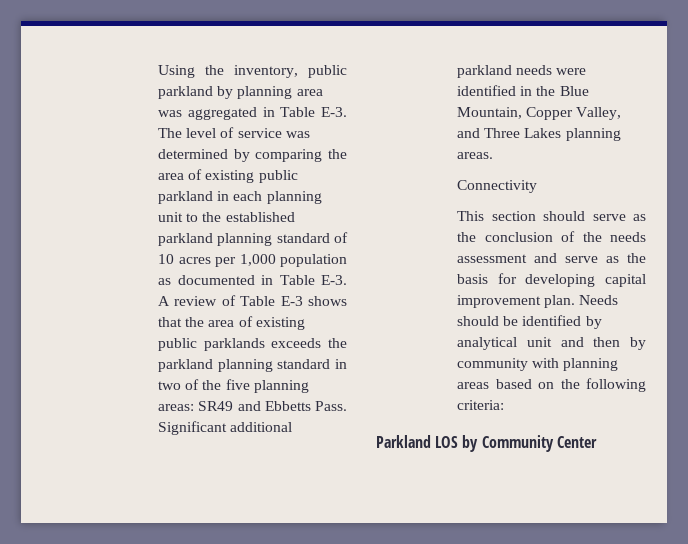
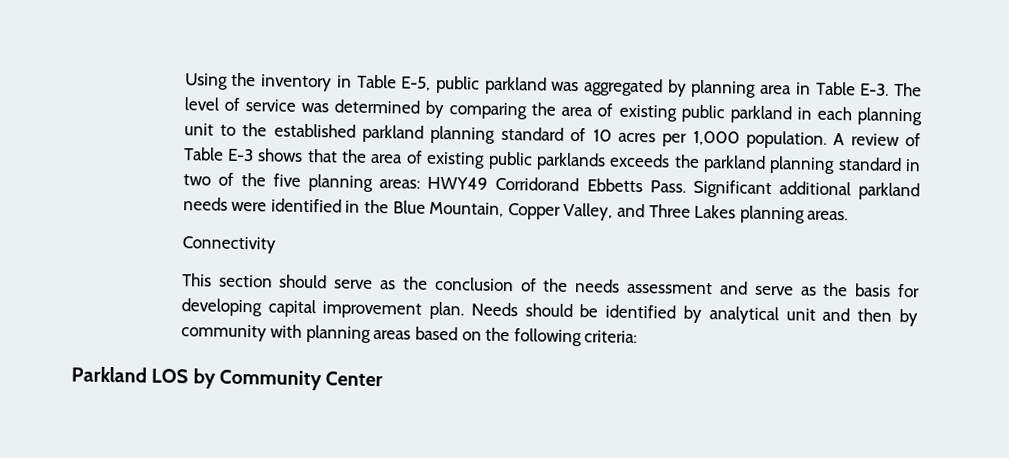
[234,65,347,78] [158,86,213,99] inventory, public parkland -> [261,74,664,97] inventory in Table E-5, public parkland was aggregated
[158,107,257,120] was aggregated -> (793, 89) none
[280,254,347,267] [158,275,347,285] population as documented in Table E-3. -> [745,130,827,149] population.
[198,401,261,411] SR49 and -> [427,176,580,192] HWY49 Corridorand

